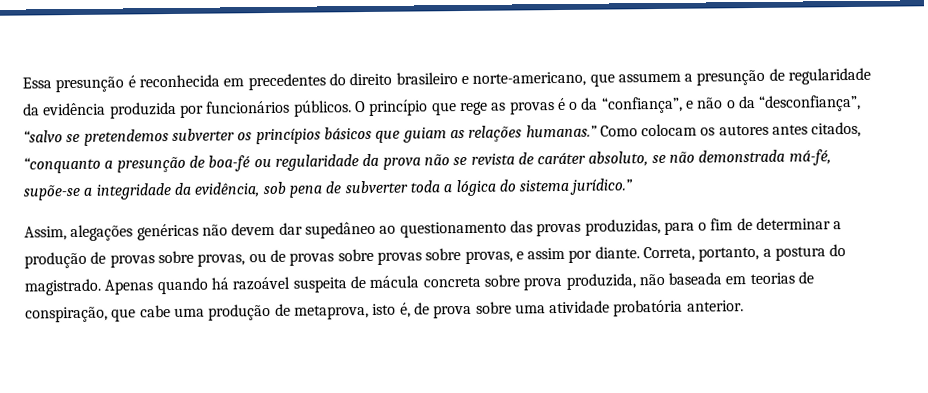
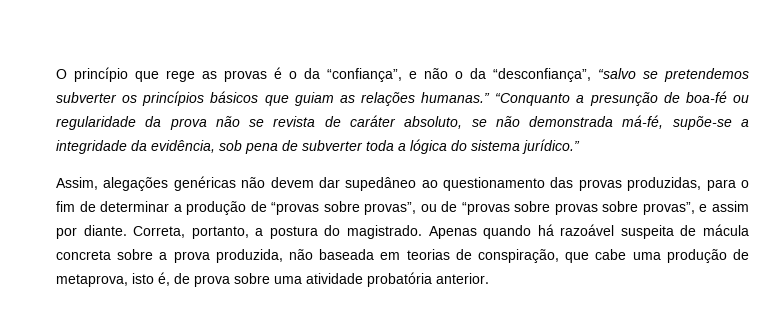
[22,67,872,93] [23,100,352,119] Essa presunção é reconhecida em precedentes do direito brasileiro e norte-americano, que assumem a presunção de regularidade da evidência produzida por funcionários públicos. -> (56, 74) none
[599,121,862,138] [23,156,101,174] Como colocam os autores antes citados, “conquanto -> [495,93,571,106] “Conquanto
[109,250,246,268] provas sobre provas, -> [271,201,417,215] “provas sobre provas”,
[289,252,335,266] provas -> [461,202,510,215] “provas
[464,250,513,264] provas, -> [642,202,695,215] provas”,
(520, 280) none -> [159,252,168,260] a

